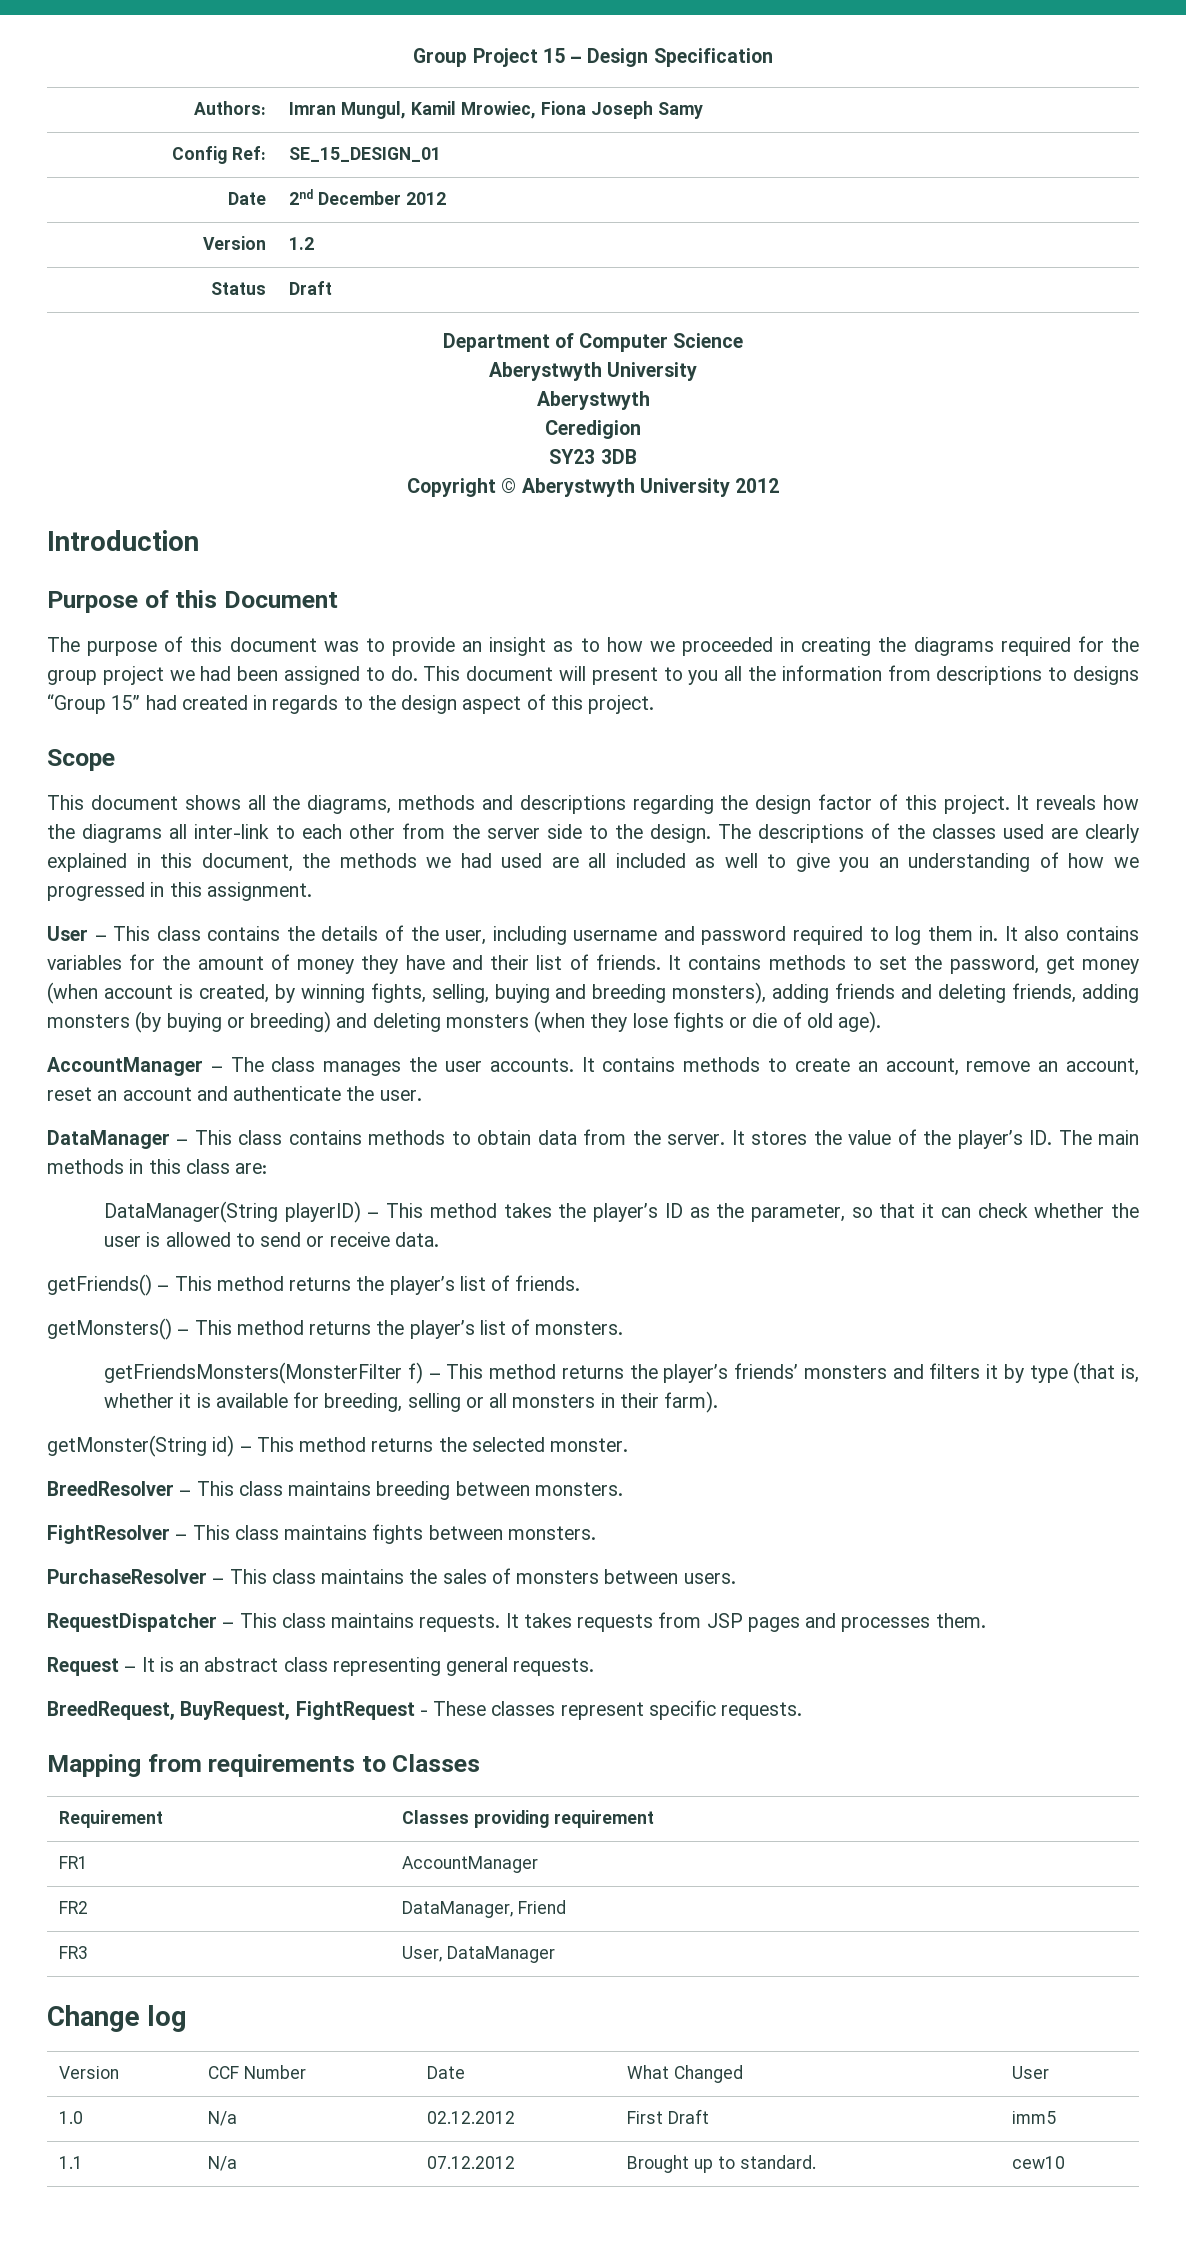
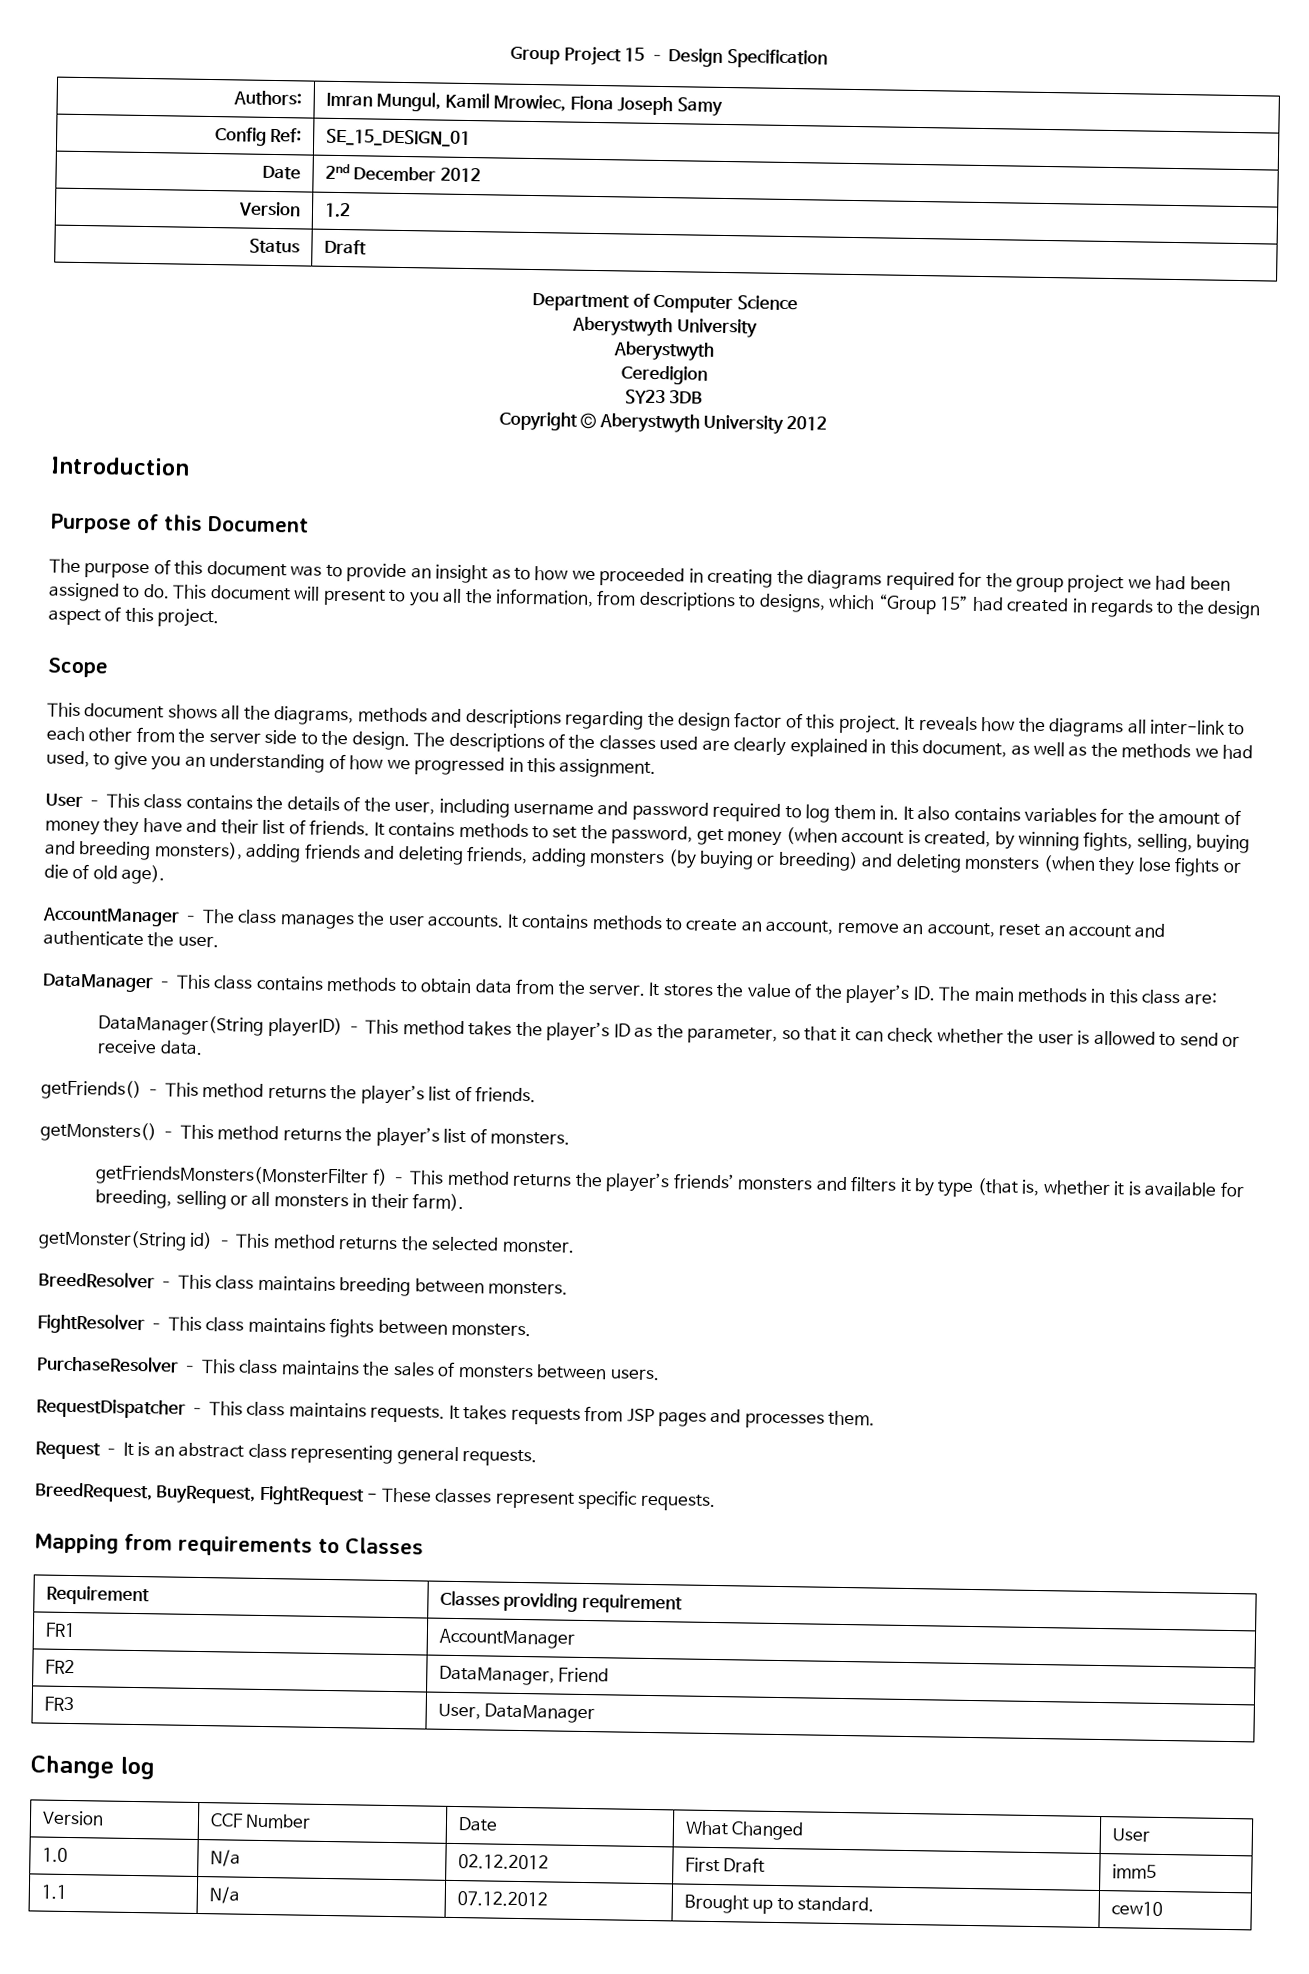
[781,665,882,681] information -> [495,588,595,608] information,
[1072,666,1139,685] designs -> [758,593,876,613] designs, which
(293, 862) none -> [1010,741,1088,757] as well as
[501,853,758,868] used are all included as well -> [46,750,90,768] used,

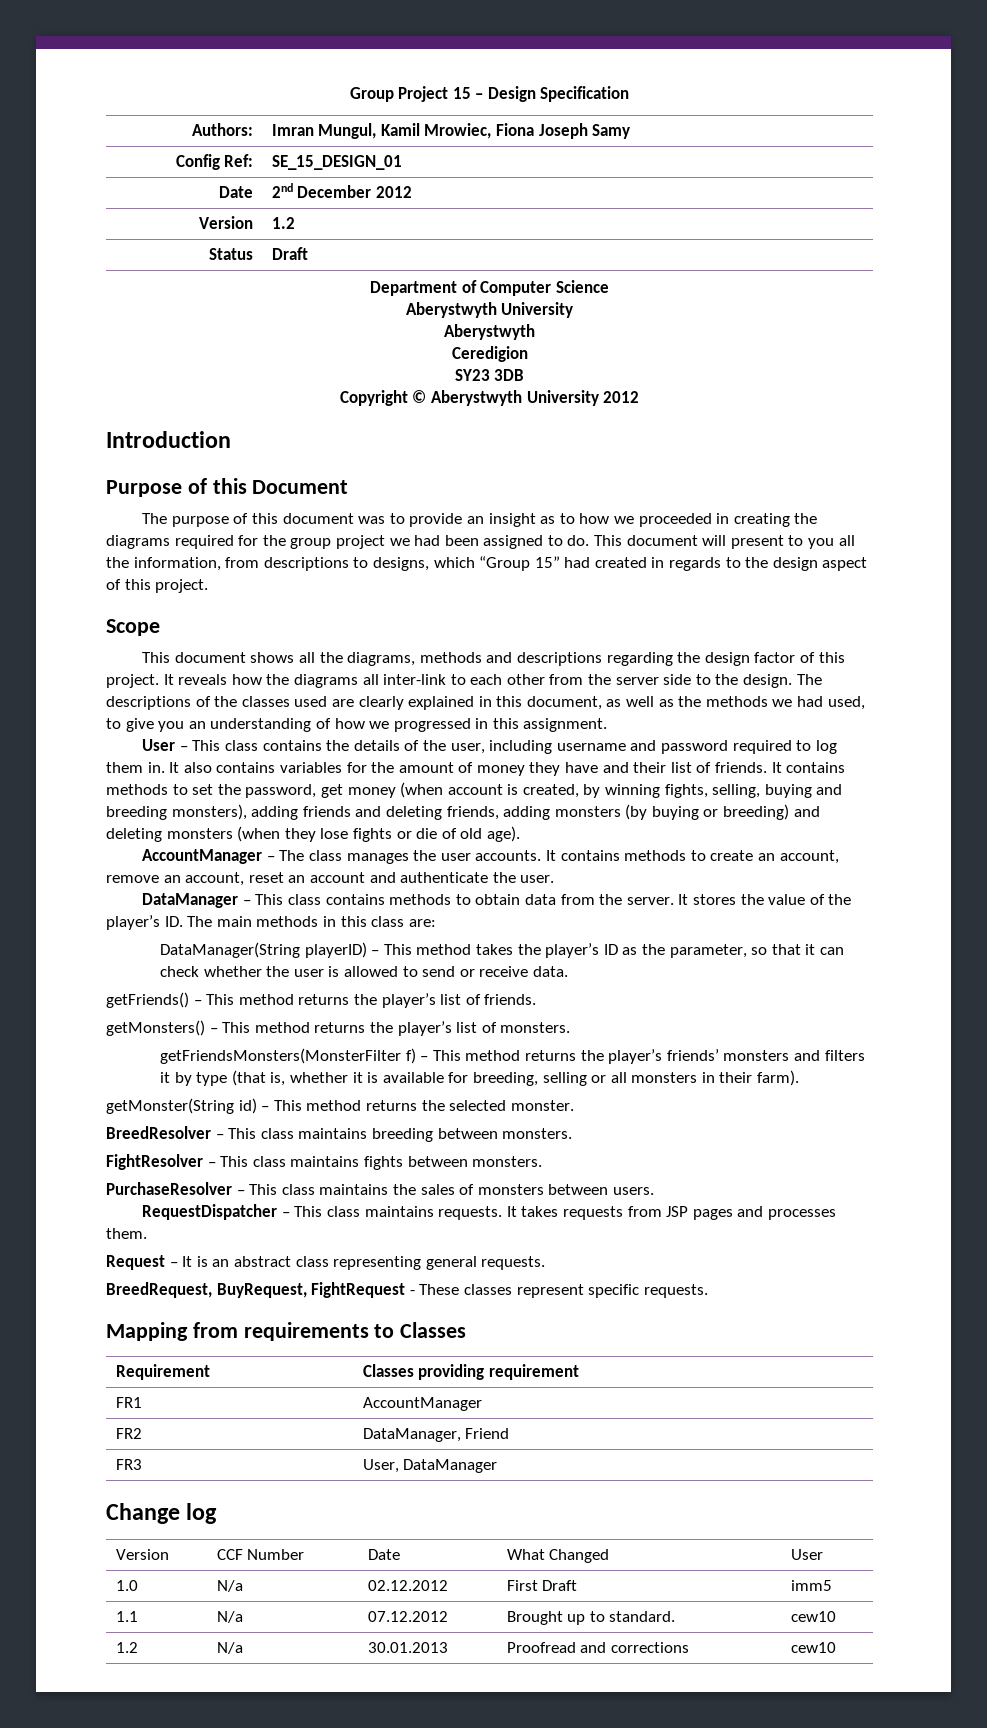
(1163, 1909) none -> [115,1642,138,1653] [216,1642,243,1654] [367,1642,448,1653] [506,1642,689,1653] [790,1642,836,1653] // 1.2 | N/a | 30.01.2013 | Proofread and corrections | cew10

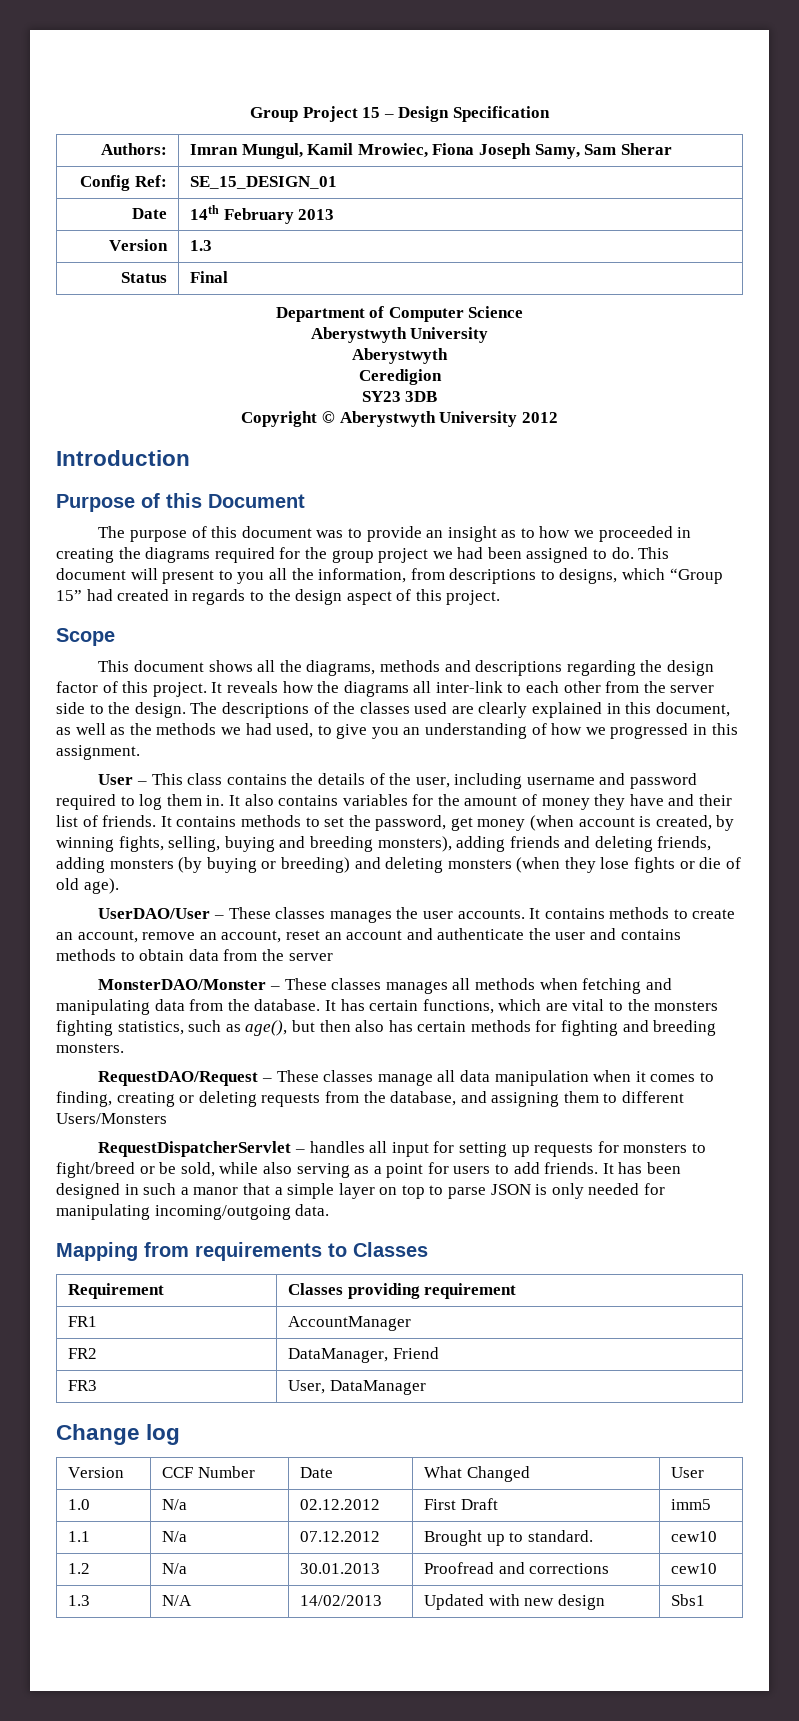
[592,124,631,139] Samy -> [534,143,672,159] Samy, Sam Sherar
[271,183,412,198] [199,216,254,229] [271,217,295,229] 2nd December 2012 // Version | 1.2 -> [190,205,335,224] [108,239,168,251] [190,240,213,251] 14th February 2013 // Version | 1.3
[271,247,308,260] Draft -> [190,271,229,283] Final
[142,849,343,864] AccountManager – The class -> [98,907,326,919] UserDAO/User – These classes
[520,875,555,883] [142,893,322,908] user. // DataManager – This class -> [555,928,617,940] user and
[626,894,852,905] [106,915,436,930] [160,942,844,958] [160,966,568,977] [106,992,537,1008] [106,1020,571,1036] [160,1048,865,1064] [160,1070,800,1086] [106,1098,574,1114] [106,1126,573,1142] [106,1154,543,1170] [106,1182,654,1195] [142,1204,836,1220] [106,1228,147,1239] [106,1255,546,1270] [106,1282,708,1298] server. It stores the value of the player’s ID. The main methods in this class are: // DataManager(String playerID) – This method takes the player’s ID as the parameter, so that it can check whether the user is allowed to send or receive data. // getFriends() – This method returns the player’s list of friends. // getMonsters() – This method returns the player’s list of monsters. // getFriendsMonsters(MonsterFilter f) – This method returns the player’s friends’ monsters and filters it by type (that is, whether it is available for breeding, selling or all monsters in their farm). // getMonster(String id) – This method returns the selected monster. // BreedResolver – This class maintains breeding between monsters. // FightResolver – This class maintains fights between monsters. // PurchaseResolver – This class maintains the sales of monsters between users. // RequestDispatcher – This class maintains requests. It takes requests from JSP pages and processes them. // Request – It is an abstract class representing general requests. // BreedRequest, BuyRequest, FightRequest - These classes represent specific requests. -> [288,953,333,961] [98,978,672,994] [56,999,719,1015] [56,1020,717,1036] [56,1043,124,1053] [98,1070,714,1086] [56,1091,685,1107] [56,1113,167,1124] [98,1141,706,1157] [56,1162,682,1178] [56,1183,666,1199] [56,1204,330,1220] server // MonsterDAO/Monster – These classes manages all methods when fetching and manipulating data from the database. It has certain functions, which are vital to the monsters fighting statistics, such as age(), but then also has certain methods for fighting and breeding monsters. // RequestDAO/Request – These classes manage all data manipulation when it comes to finding, creating or deleting requests from the database, and assigning them to different Users/Monsters // RequestDispatcherServlet – handles all input for setting up requests for monsters to fight/breed or be sold, while also serving as a point for users to add friends. It has been designed in such a manor that a simple layer on top to parse JSON is only needed for manipulating incoming/outgoing data.
(836, 1647) none -> [68,1595,91,1606] [162,1595,193,1606] [300,1595,383,1606] [424,1594,605,1610] [671,1594,706,1606] // 1.3 | N/A | 14/02/2013 | Updated with new design | Sbs1

